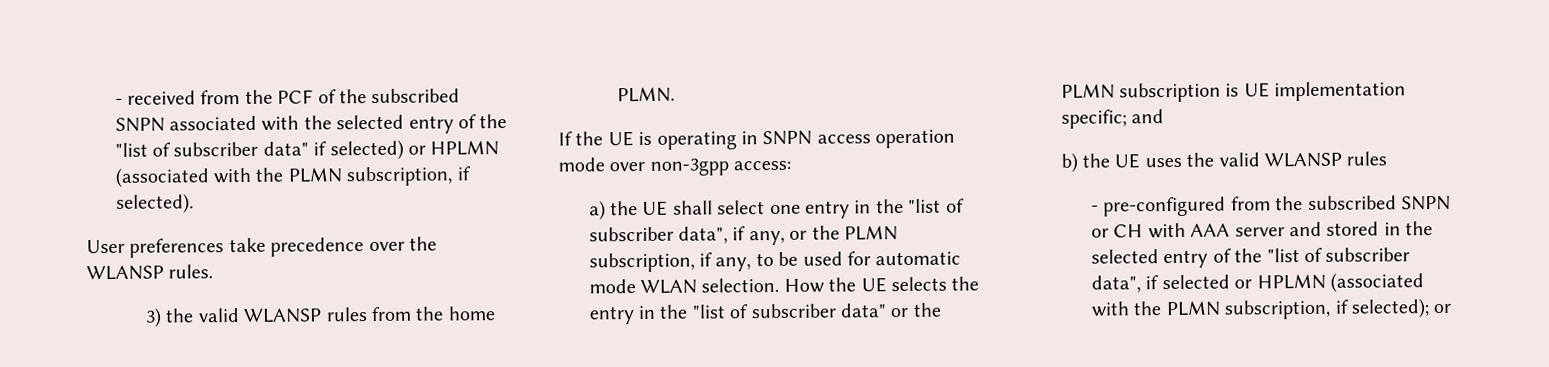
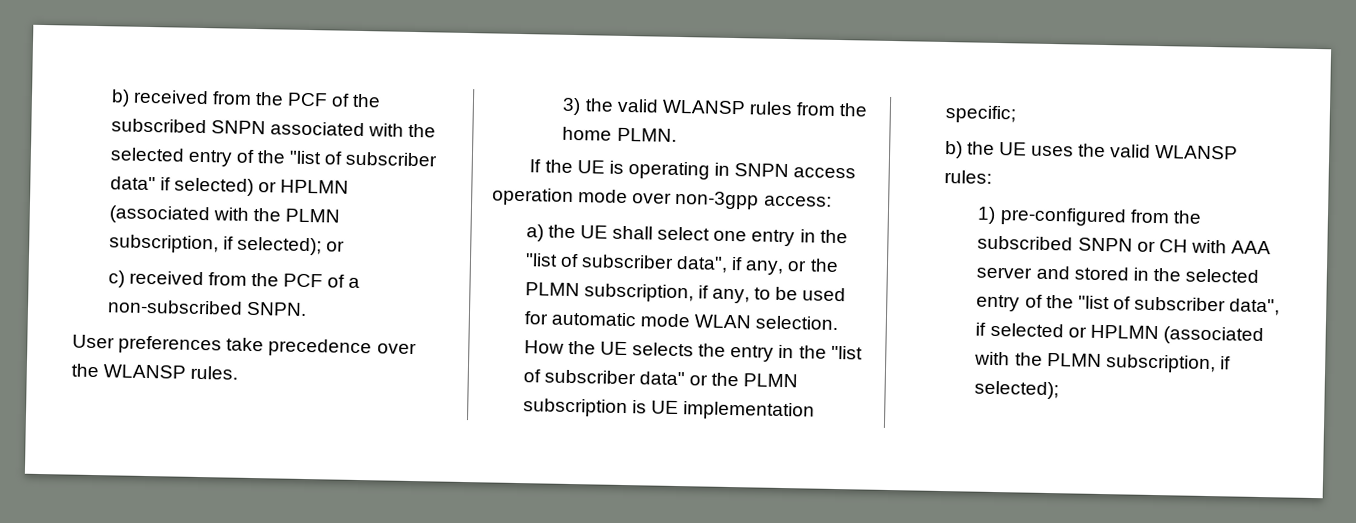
[114,98,123,105] - -> [110,89,130,107] b)
[115,193,194,214] selected). -> [236,236,346,256] [107,270,361,289] [106,299,307,316] selected); or // c) received from the PCF of a non-subscribed SNPN.
[1130,109,1164,124] and -> (1016, 114) none
[1346,151,1388,166] [1091,205,1100,212] rules // - -> [943,169,992,184] [977,206,997,224] rules: // 1)
[1433,303,1452,314] or -> (1060, 390) none

